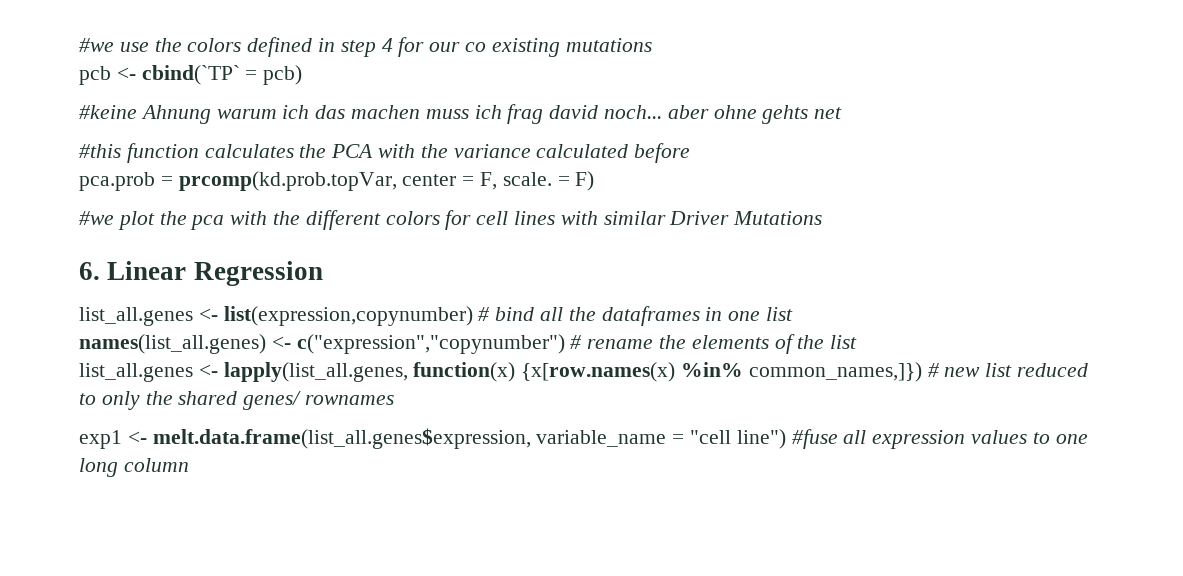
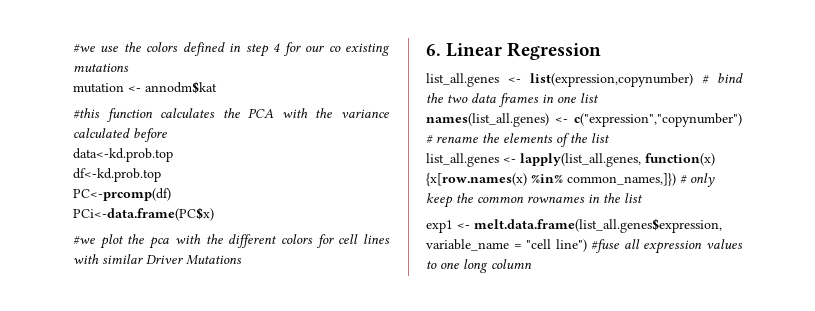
[79,65,303,85] [79,104,843,124] pcb <- cbind(`TP` = pcb) // #keine Ahnung warum ich das machen muss ich frag david noch... aber ohne gehts net -> [73,81,217,94] mutation <- annodm$kat
[79,171,595,191] pca.prob = prcomp(kd.prob.topVar, center = F, scale. = F) -> [73,148,173,162] [73,168,161,182] [73,188,171,201] [73,207,214,221] data<-kd.prob.top // df<-kd.prob.top // PC<-prcomp(df) // PCi<-data.frame(PC$x)
[540,306,700,326] all the dataframes -> [426,93,539,107] the two data frames
[944,363,1089,377] [79,391,395,410] new list reduced to only the shared genes/ rownames -> [690,173,715,187] [426,193,643,208] only keep the common rownames in the list

